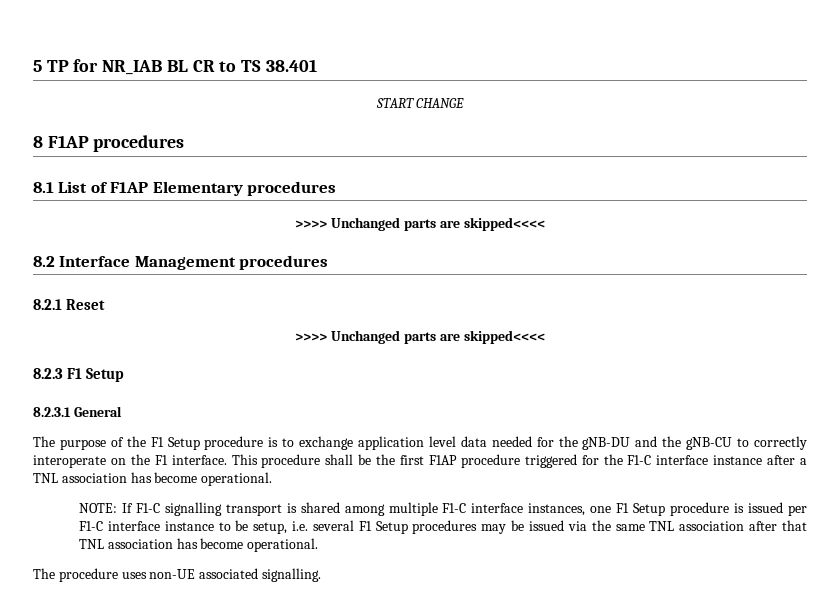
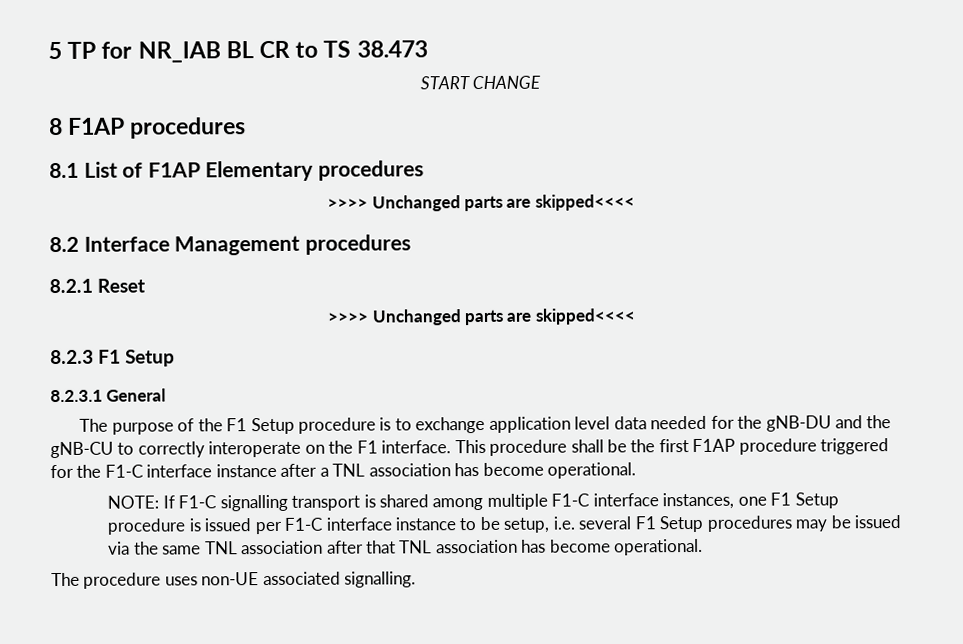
[265,59,317,72] 38.401 -> [356,40,428,58] 38.473

